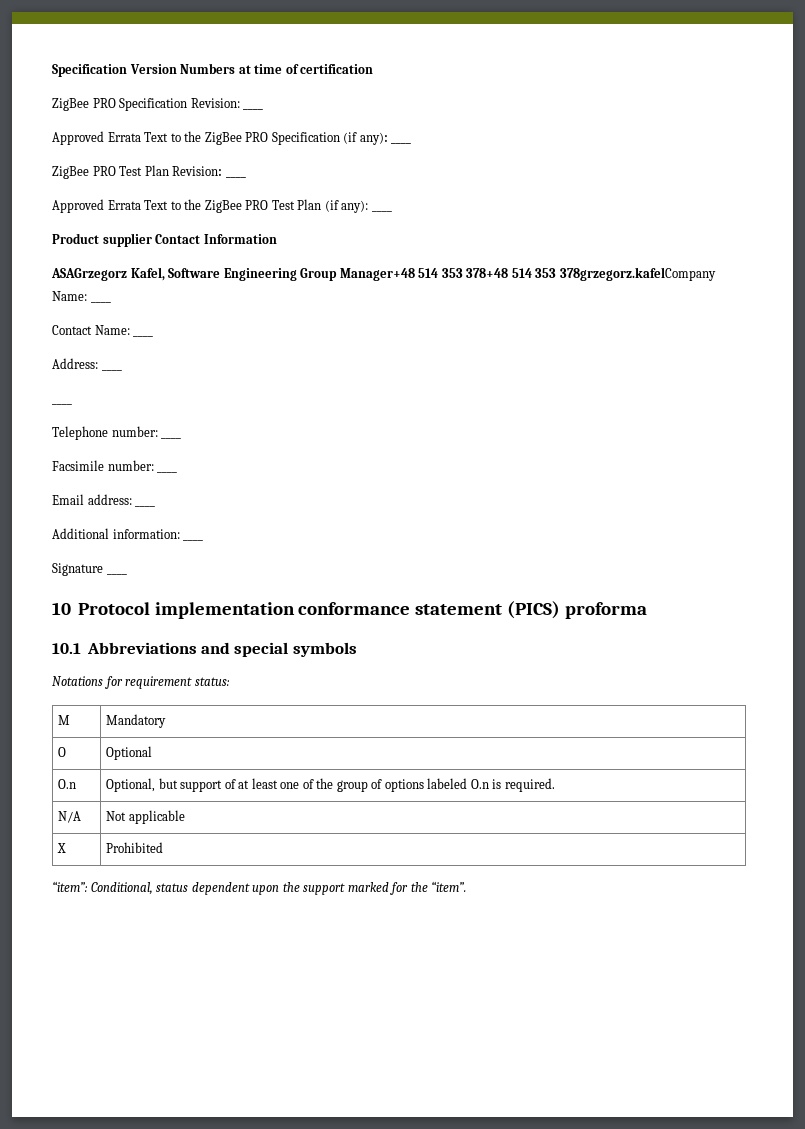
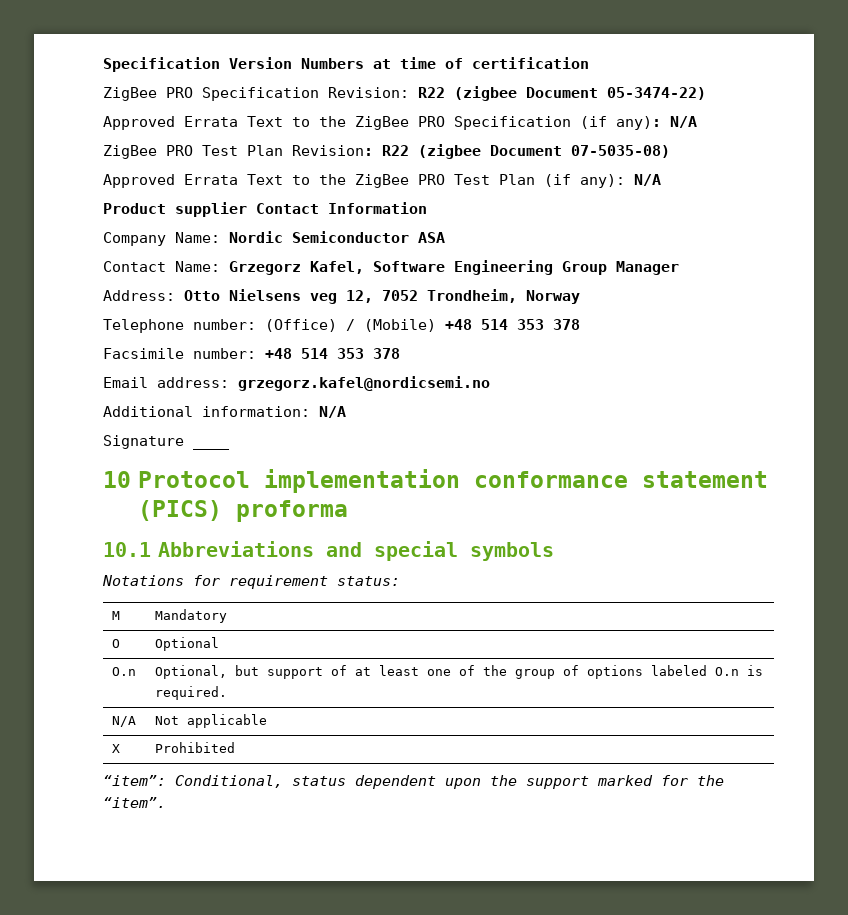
[243,108,264,110] ____ -> [418,86,706,101] R22 (zigbee Document 05-3474-22)
[391,142,412,144] ____ -> [670,116,697,128] N/A
[225,176,246,178] ____ -> [382,144,670,159] R22 (zigbee Document 07-5035-08)
[371,210,392,212] ____ -> [634,174,661,186] N/A
[51,267,716,281] [52,291,87,301] [90,301,111,303] [52,325,130,335] [133,335,154,337] [52,358,98,369] [101,369,122,371] [52,403,72,405] [52,426,158,440] [161,437,182,439] [52,460,154,471] [157,471,178,473] ASAGrzegorz Kafel, Software Engineering Group Manager+48 514 353 378+48 514 353 378grzegorz.kafelCompany Name: ____ // Contact Name: ____ // Address: ____ // ____ // Telephone number: ____ // Facsimile number: ____ -> [103,231,445,246] [103,260,679,275] [103,289,580,304] [103,319,580,333] [103,348,400,359] Company Name: Nordic Semiconductor ASA // Contact Name: Grzegorz Kafel, Software Engineering Group Manager // Address: Otto Nielsens veg 12, 7052 Trondheim, Norway // Telephone number: (Office) / (Mobile) +48 514 353 378 // Facsimile number: +48 514 353 378
[135,505,156,507] ____ -> [238,376,490,391] grzegorz.kafel@nordicsemi.no
[183,539,204,541] ____ -> [319,406,346,418] N/A

